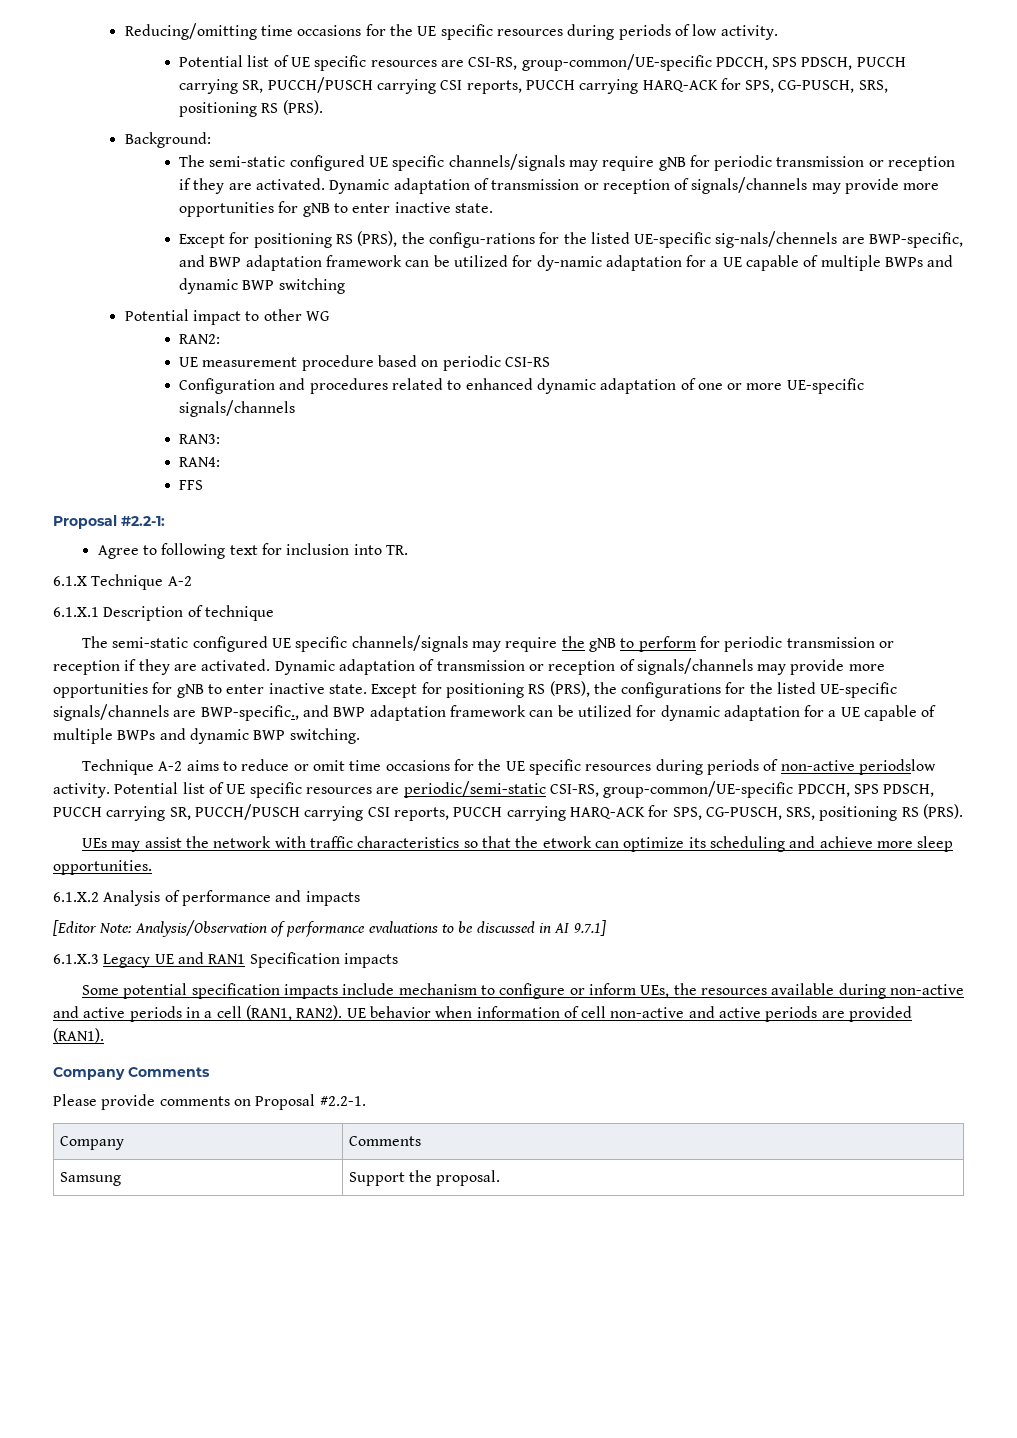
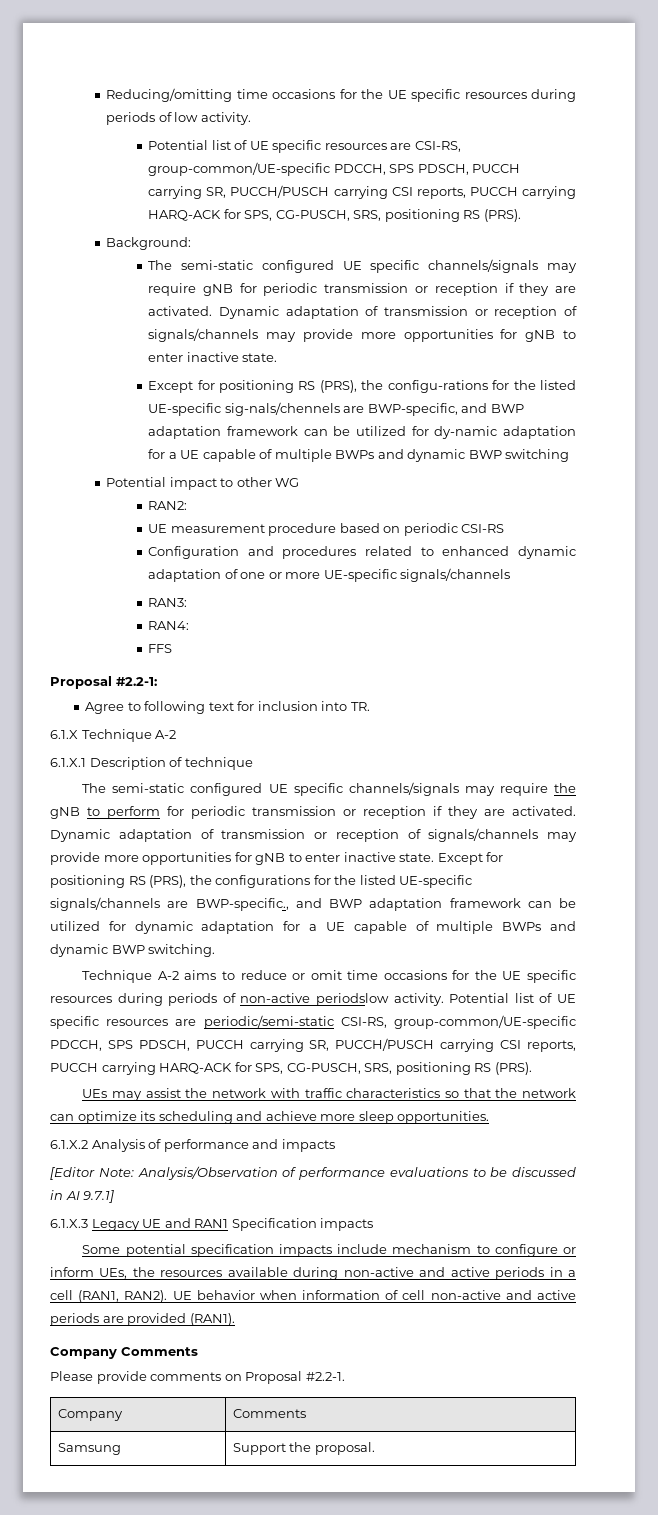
[542,836,592,848] etwork -> [522,1088,576,1098] network

